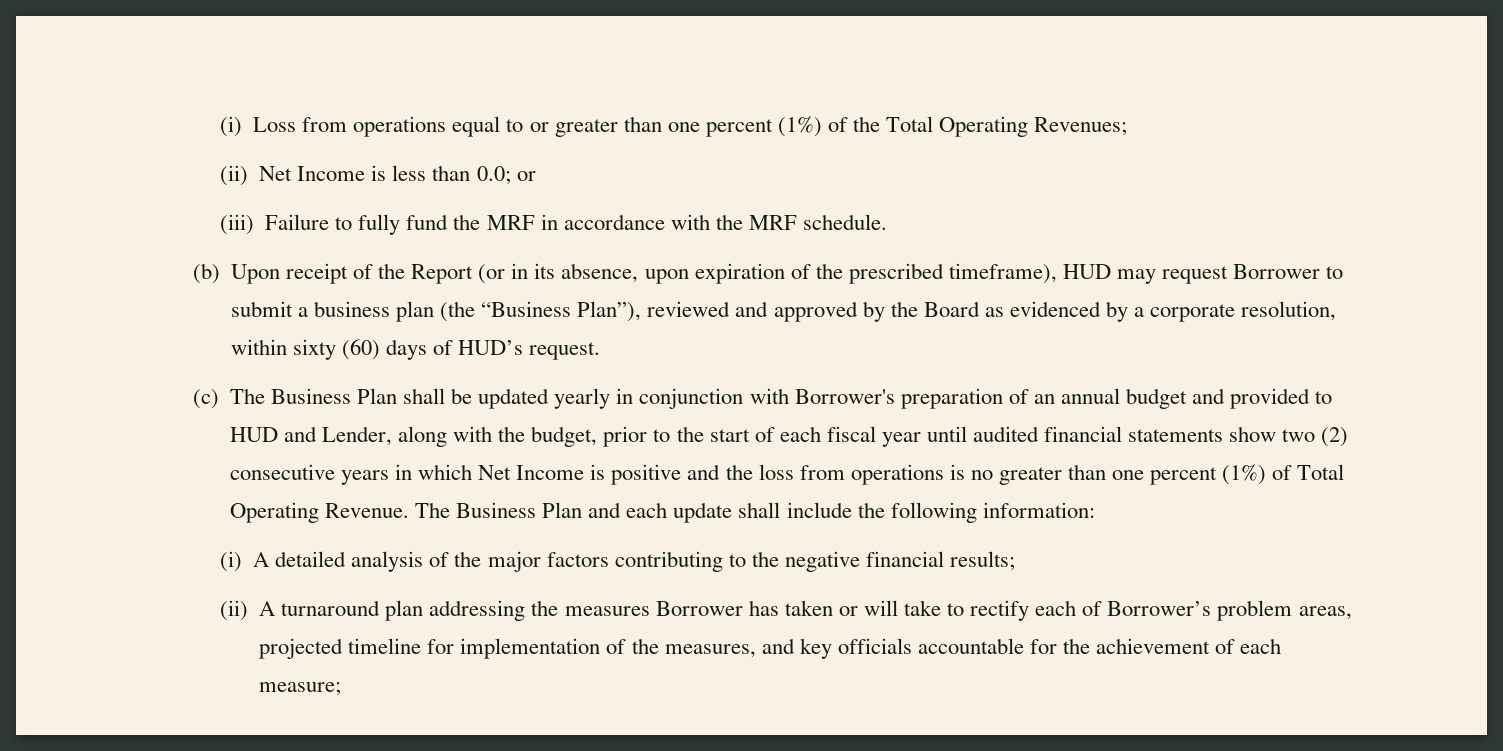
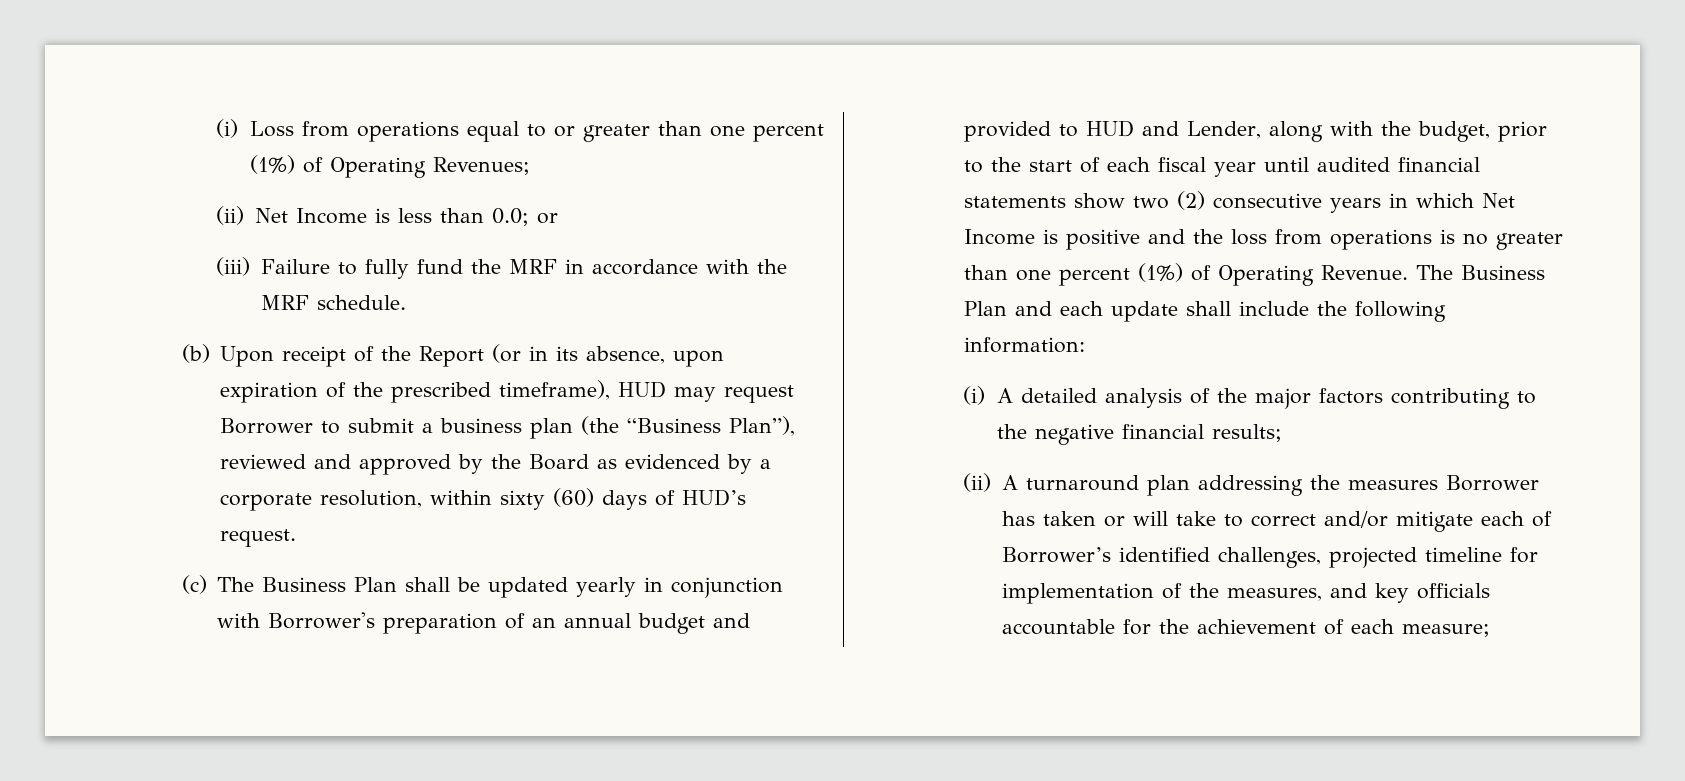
[853,116,934,132] the Total -> (324, 165) none
[1297,464,1345,480] Total -> (1212, 273) none
[970,600,1030,621] rectify -> [1250,511,1473,532] correct and/or mitigate
[1217,600,1352,621] problem areas, -> [1118,547,1321,568] identified challenges,

